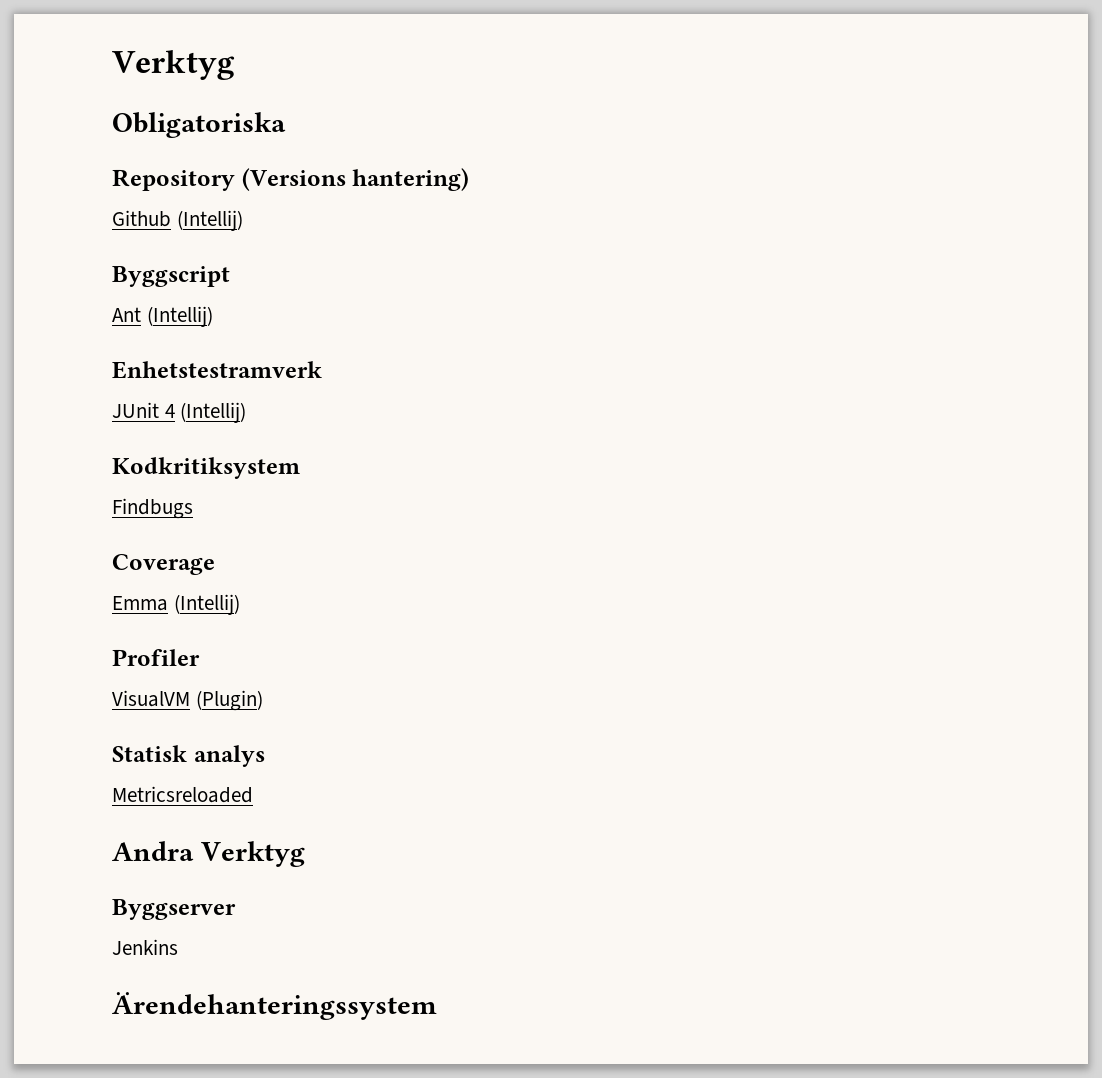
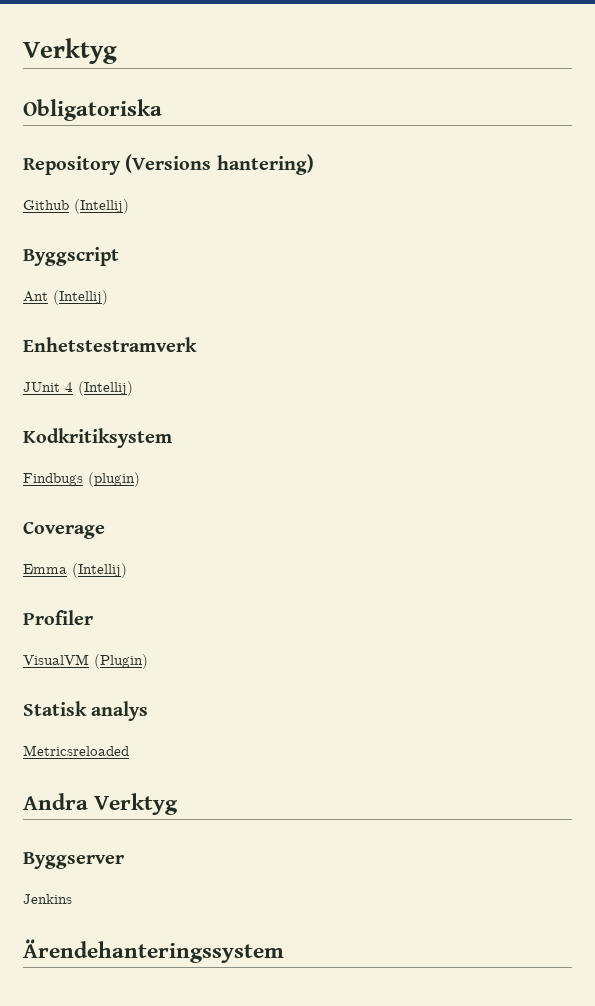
(193, 508) none -> [88,472,140,487] (plugin)

